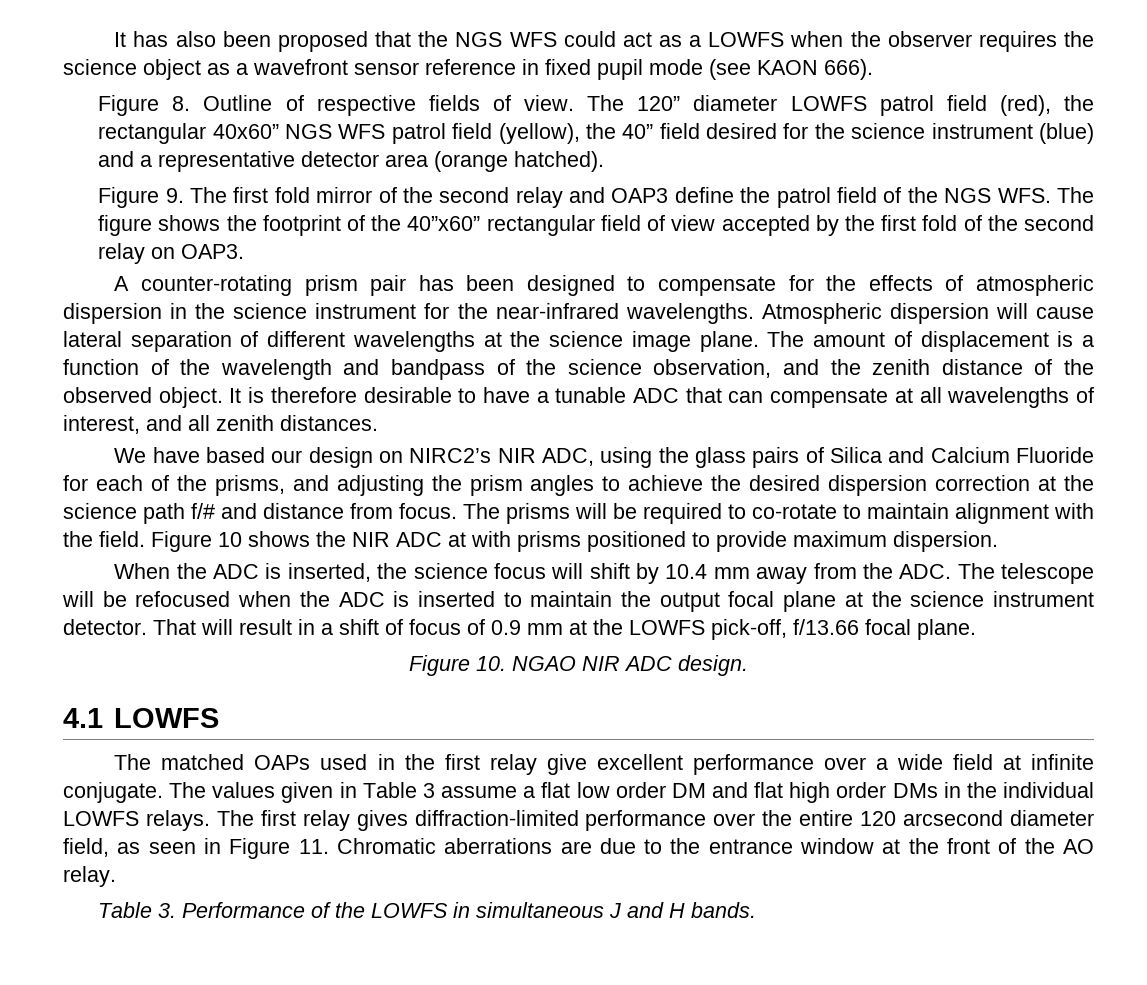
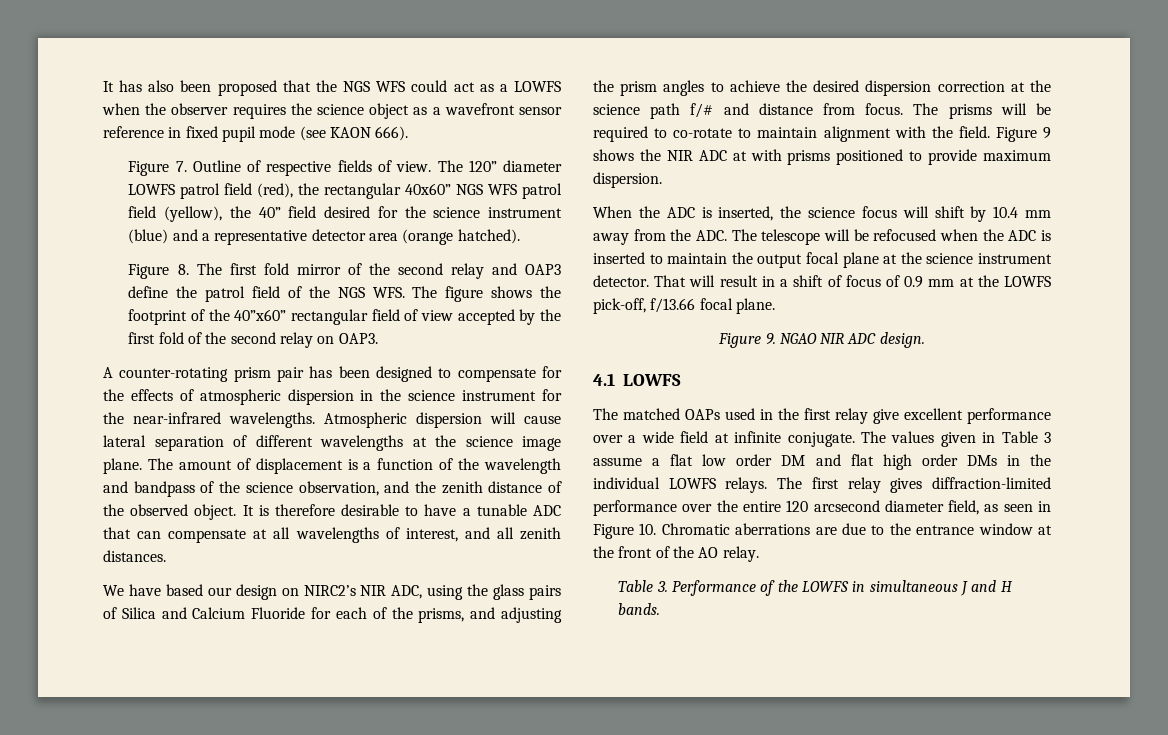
[172,96,191,111] 8. -> [175,161,187,172] 7.
[165,188,184,203] 9. -> [177,264,189,275] 8.
[218,532,242,547] 10 -> [1043,127,1051,139] 9
[476,656,506,671] 10. -> [765,333,776,345] 9.
[298,839,329,854] 11. -> [639,523,657,535] 10.

